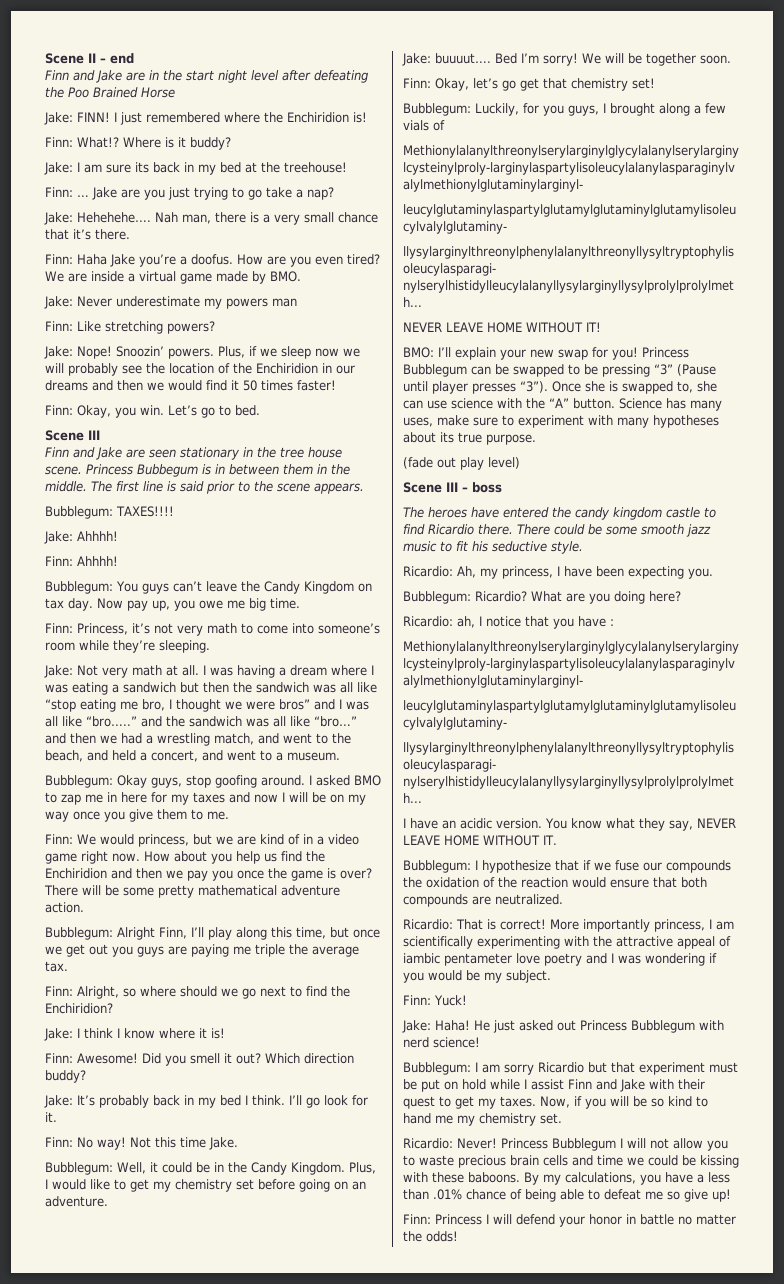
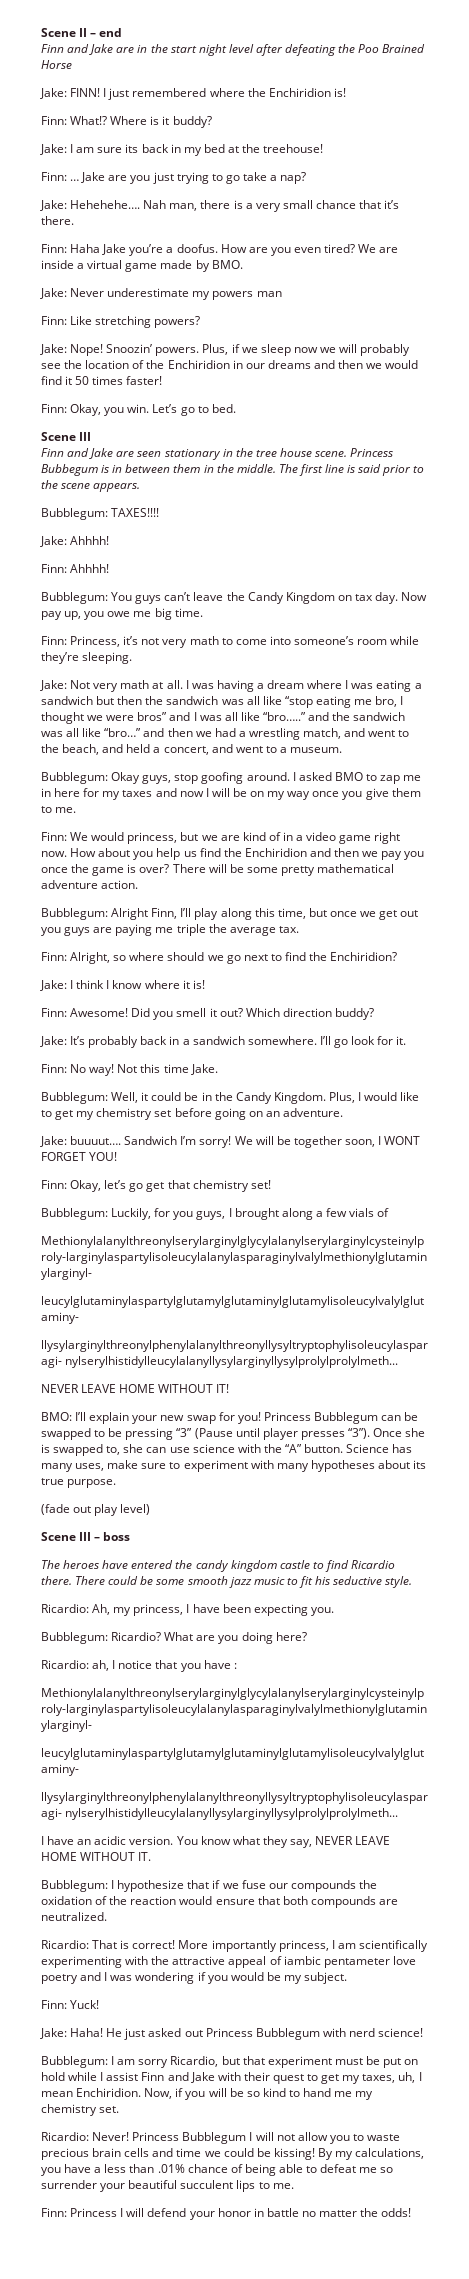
[198,1095,285,1108] my bed I think. -> [182,1036,317,1045] a sandwich somewhere.
[495,53,517,64] Bed -> [124,1136,178,1145] Sandwich
[700,55,731,64] soon. -> [344,1136,421,1147] [41,1152,118,1161] soon, I WONT FORGET YOU!
[538,1062,584,1073] Ricardio -> [170,2056,219,2067] Ricardio,
[500,1096,536,1107] taxes. -> [362,2072,422,2083] [41,2088,142,2097] taxes, uh, I mean Enchiridion.
[700,1155,739,1168] [403,1172,520,1183] kissing with these baboons. -> [273,2148,315,2160] kissing!
[684,1189,731,1202] give up! -> [41,2180,294,2192] surrender your beautiful succulent lips to me.

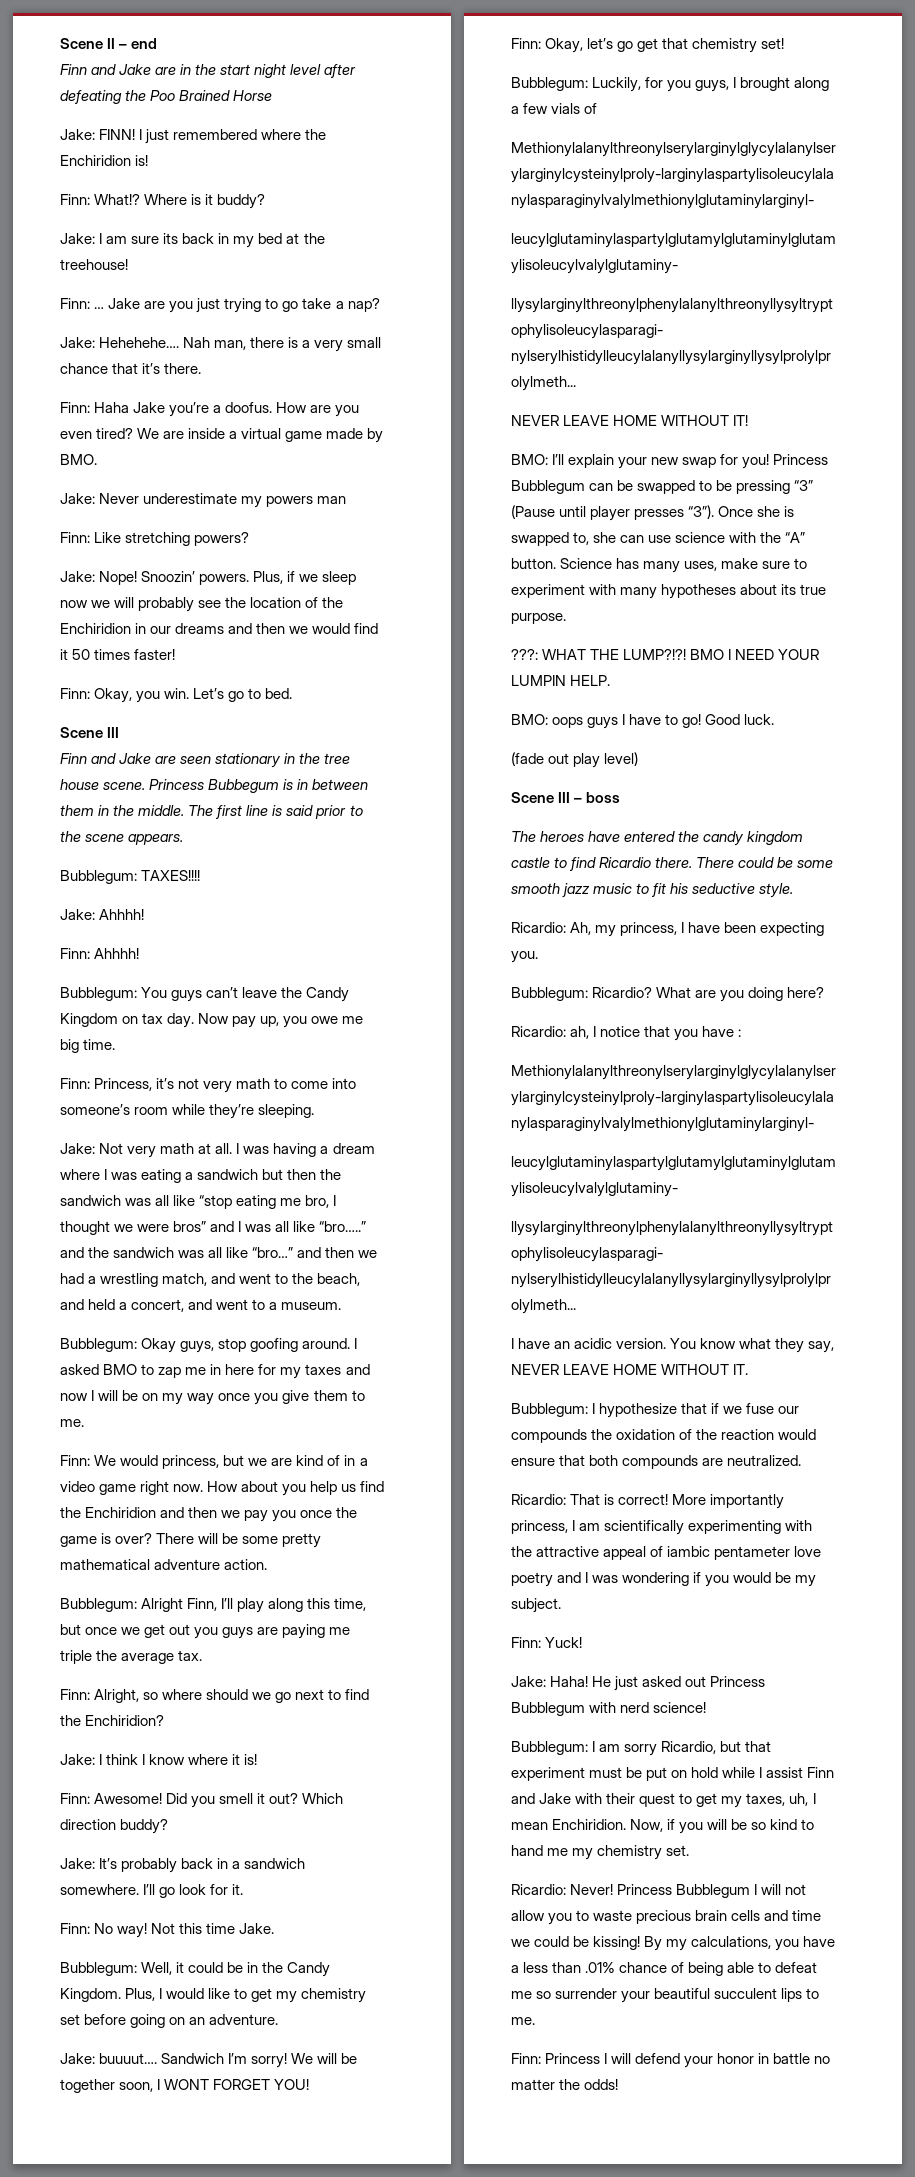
(117, 1483) none -> [511,649,820,660] [511,675,611,686] [511,714,775,729] // ???: WHAT THE LUMP?!?! BMO I NEED YOUR LUMPIN HELP. // BMO: oops guys I have to go! Good luck.

